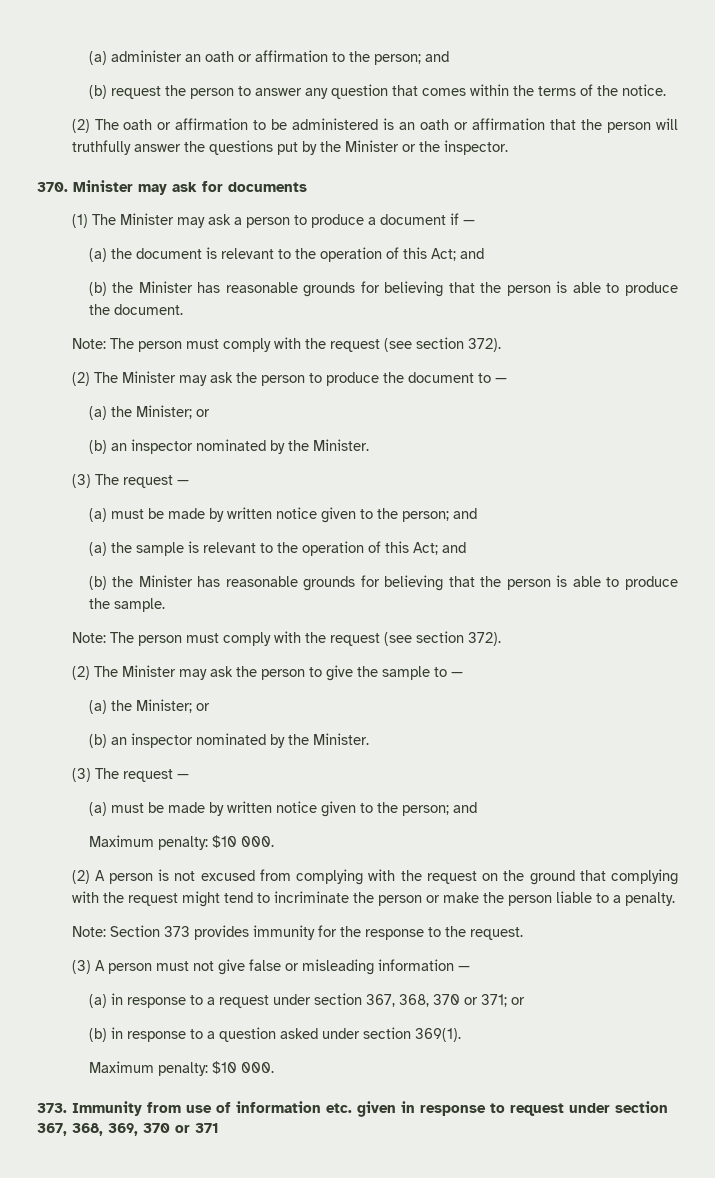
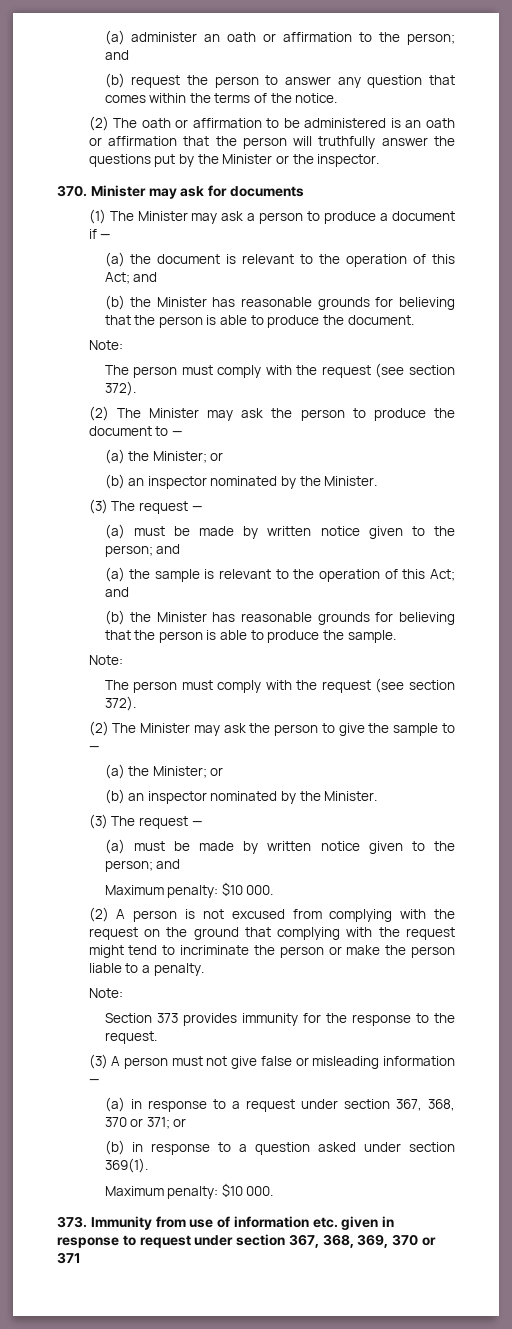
(106, 343) none -> (123, 345) //
(106, 637) none -> (123, 660) //
(106, 931) none -> (123, 993) //

